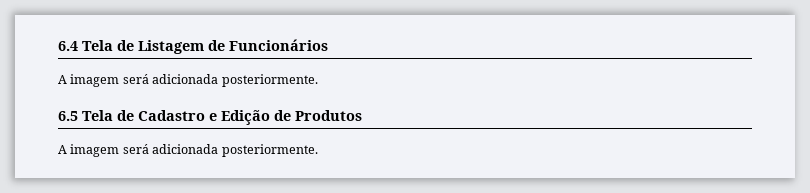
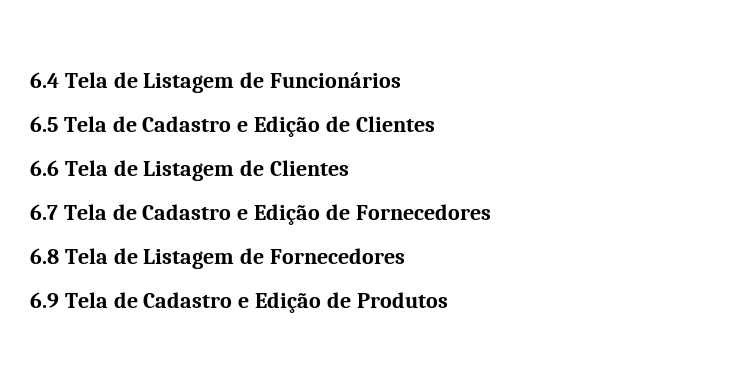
[58,74,318,87] // A imagem será adicionada posteriormente. -> (402, 80) none
[295,110,362,121] [58,144,318,157] Produtos // A imagem será adicionada posteriormente. -> [355,116,435,132] [30,160,350,181] [30,204,491,225] [30,248,406,269] [30,292,448,313] Clientes // 6.6 Tela de Listagem de Clientes // 6.7 Tela de Cadastro e Edição de Fornecedores // 6.8 Tela de Listagem de Fornecedores // 6.9 Tela de Cadastro e Edição de Produtos

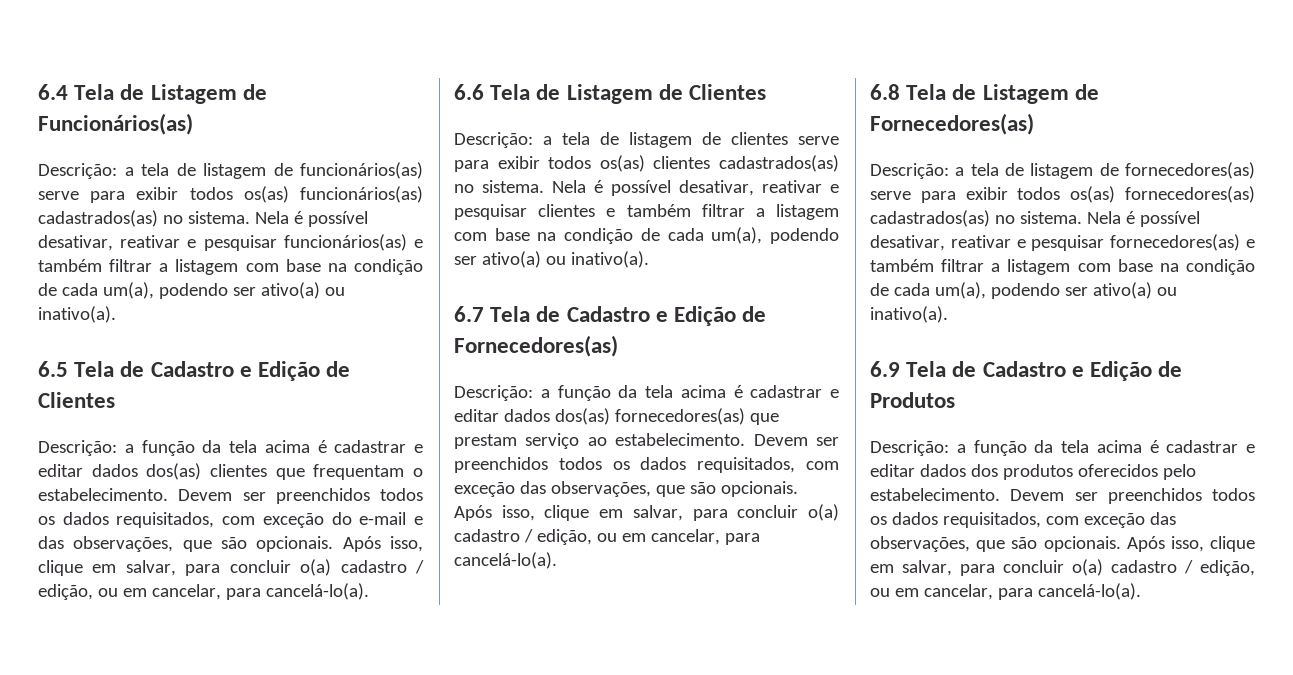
[270,72,402,88] Funcionários -> [38,113,193,135] [38,162,423,179] [38,186,423,203] [38,210,368,227] [38,234,423,251] [38,259,423,275] [38,282,345,299] [38,306,116,323] Funcionários(as) // Descrição: a tela de listagem de funcionários(as) serve para exibir todos os(as) funcionários(as) cadastrados(as) no sistema. Nela é possível desativar, reativar e pesquisar funcionários(as) e também filtrar a listagem com base na condição de cada um(a), podendo ser ativo(a) ou inativo(a).
(435, 124) none -> [38,440,423,456] [38,463,424,480] [38,488,423,504] [38,512,424,528] [38,536,423,552] [38,559,424,576] [38,583,369,600] // Descrição: a função da tela acima é cadastrar e editar dados dos(as) clientes que frequentam o estabelecimento. Devem ser preenchidos todos os dados requisitados, com exceção do e-mail e das observações, que são opcionais. Após isso, clique em salvar, para concluir o(a) cadastro / edição, ou em cancelar, para cancelá-lo(a).
(350, 168) none -> [454,132,839,148] [454,155,839,172] [454,180,839,196] [454,204,839,220] [454,227,839,244] [454,251,649,268] // Descrição: a tela de listagem de clientes serve para exibir todos os(as) clientes cadastrados(as) no sistema. Nela é possível desativar, reativar e pesquisar clientes e também filtrar a listagem com base na condição de cada um(a), podendo ser ativo(a) ou inativo(a).
[355,204,491,220] Fornecedores -> [454,335,618,357] [454,385,839,401] [454,408,779,425] [454,433,839,449] [454,457,839,473] [454,481,798,497] [454,504,839,521] [454,529,760,545] [454,552,557,569] Fornecedores(as) // Descrição: a função da tela acima é cadastrar e editar dados dos(as) fornecedores(as) que prestam serviço ao estabelecimento. Devem ser preenchidos todos os dados requisitados, com exceção das observações, que são opcionais. Após isso, clique em salvar, para concluir o(a) cadastro / edição, ou em cancelar, para cancelá-lo(a).
[270,248,406,264] Fornecedores -> [870,113,1034,135] [870,162,1255,179] [870,186,1255,203] [870,210,1200,227] [870,234,1255,251] [870,259,1255,275] [870,282,1177,299] [870,306,948,323] Fornecedores(as) // Descrição: a tela de listagem de fornecedores(as) serve para exibir todos os(as) fornecedores(as) cadastrados(as) no sistema. Nela é possível desativar, reativar e pesquisar fornecedores(as) e também filtrar a listagem com base na condição de cada um(a), podendo ser ativo(a) ou inativo(a).
(448, 300) none -> [870,440,1255,456] [870,464,1196,480] [870,488,1255,504] [870,512,1176,528] [870,536,1255,552] [870,559,1255,576] [870,583,1141,600] // Descrição: a função da tela acima é cadastrar e editar dados dos produtos oferecidos pelo estabelecimento. Devem ser preenchidos todos os dados requisitados, com exceção das observações, que são opcionais. Após isso, clique em salvar, para concluir o(a) cadastro / edição, ou em cancelar, para cancelá-lo(a).

